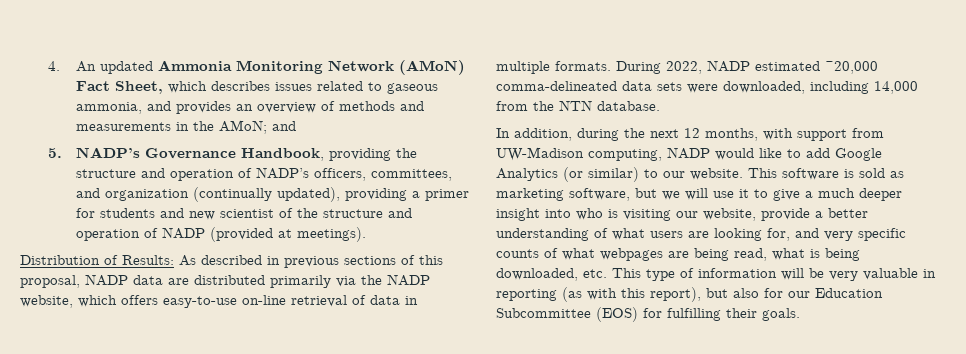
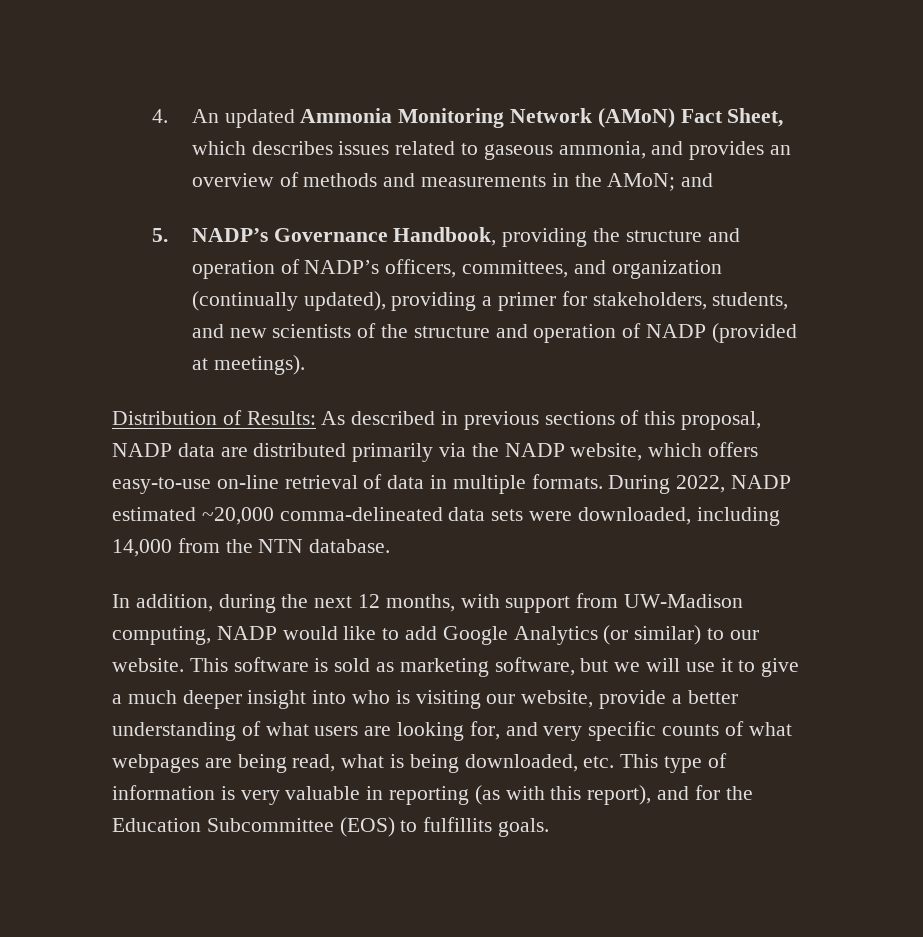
[100,208,156,218] students -> [592,292,789,310] stakeholders, students,
[220,209,275,218] scientist -> [272,324,352,338] scientists
[781,268,824,280] will be -> [220,786,235,800] is
[706,288,883,298] [496,307,757,322] but also for our Education Subcommittee (EOS) for fulfilling their -> [657,785,753,800] [112,817,493,837] and for the Education Subcommittee (EOS) to fulfillits

